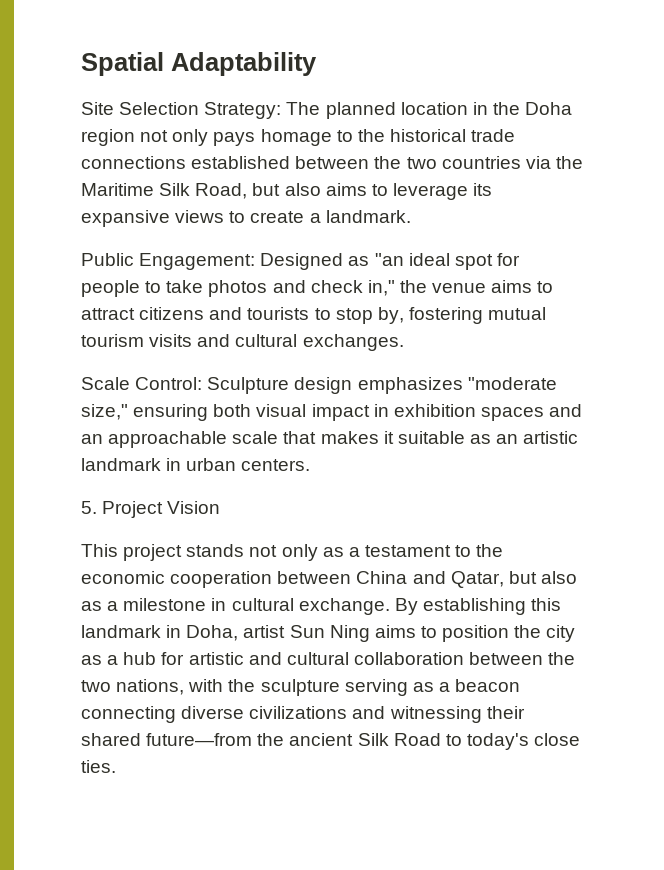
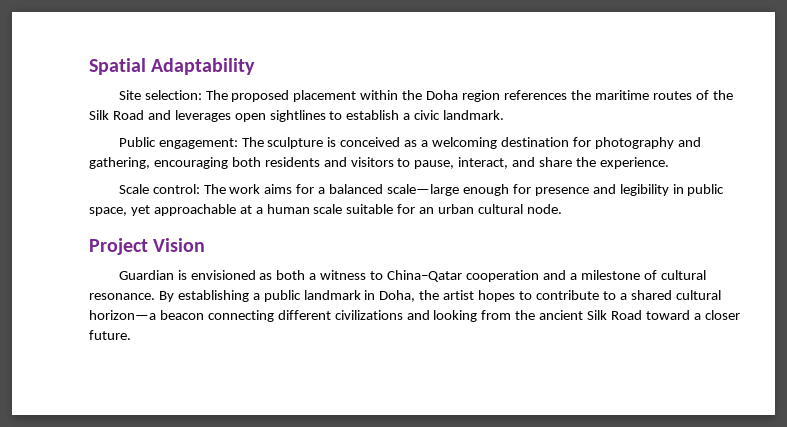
[119,102,573,119] [81,129,516,146] [81,156,583,169] [81,183,493,200] [81,210,411,227] [81,253,520,270] [81,280,554,297] [81,307,547,324] [81,334,404,351] [81,377,557,394] [81,404,583,421] [81,431,579,448] [81,458,311,471] [81,501,221,518] [81,544,504,561] [81,571,577,588] [81,598,562,615] [81,625,576,642] [81,652,576,665] [81,679,450,696] Selection Strategy: The planned location in the Doha region not only pays homage to the historical trade connections established between the two countries via the Maritime Silk Road, but also aims to leverage its expansive views to create a landmark. // Public Engagement: Designed as "an ideal spot for people to take photos and check in," the venue aims to attract citizens and tourists to stop by, fostering mutual tourism visits and cultural exchanges. // Scale Control: Sculpture design emphasizes "moderate size," ensuring both visual impact in exhibition spaces and an approachable scale that makes it suitable as an artistic landmark in urban centers. // 5. Project Vision // This project stands not only as a testament to the economic cooperation between China and Qatar, but also as a milestone in cultural exchange. By establishing this landmark in Doha, artist Sun Ning aims to position the city as a hub for artistic and cultural collaboration between the two nations, with the sculpture serving as a -> [144,90,733,102] [89,110,505,122] [118,137,701,149] [89,157,669,169] [118,184,725,196] [89,204,562,216] [89,238,206,255] [118,270,706,282] [89,290,721,302] [89,310,156,320] selection: The proposed placement within the Doha region references the maritime routes of the Silk Road and leverages open sightlines to establish a civic landmark. // Public engagement: The sculpture is conceived as a welcoming destination for photography and gathering, encouraging both residents and visitors to pause, interact, and share the experience. // Scale control: The work aims for a balanced scale—large enough for presence and legibility in public space, yet approachable at a human scale suitable for an urban cultural node. // Project Vision // Guardian is envisioned as both a witness to China–Qatar cooperation and a milestone of cultural resonance. By establishing a public landmark in Doha, the artist hopes to contribute to a shared cultural horizon—a
[181,706,245,719] diverse -> [277,310,331,320] different
[389,706,525,723] [81,733,581,750] [81,760,116,773] witnessing their shared future—from the ancient Silk Road to today's close ties. -> [433,310,740,322] [89,330,131,340] looking from the ancient Silk Road toward a closer future.

